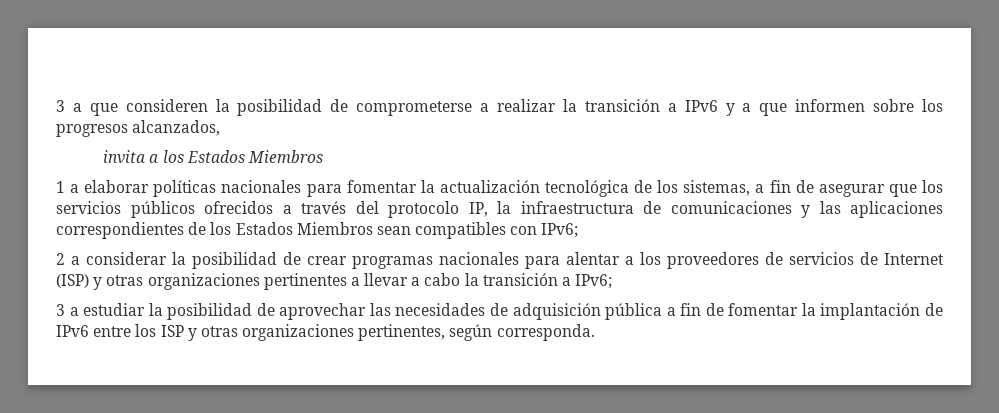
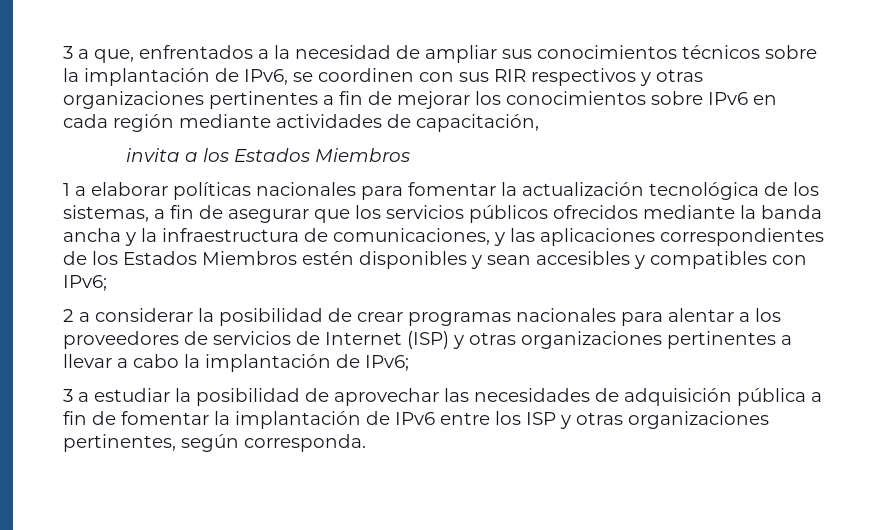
[56,99,944,116] [56,120,221,137] 3 a que consideren la posibilidad de comprometerse a realizar la transición a IPv6 y a que informen sobre los progresos alcanzados, -> [63,45,817,63] [63,68,703,86] [63,91,777,109] [63,114,539,132] 3 a que, enfrentados a la necesidad de ampliar sus conocimientos técnicos sobre la implantación de IPv6, se coordinen con sus RIR respectivos y otras organizaciones pertinentes a fin de mejorar los conocimientos sobre IPv6 en cada región mediante actividades de capacitación,
[282,201,488,218] a través del protocolo IP, -> [643,205,822,219] [63,228,136,246] mediante la banda ancha y
[670,201,792,214] comunicaciones -> [333,228,490,245] comunicaciones,
[376,226,411,235] sean -> [302,251,645,269] estén disponibles y sean accesibles y
[482,273,572,286] transición a -> [205,354,360,372] implantación de

